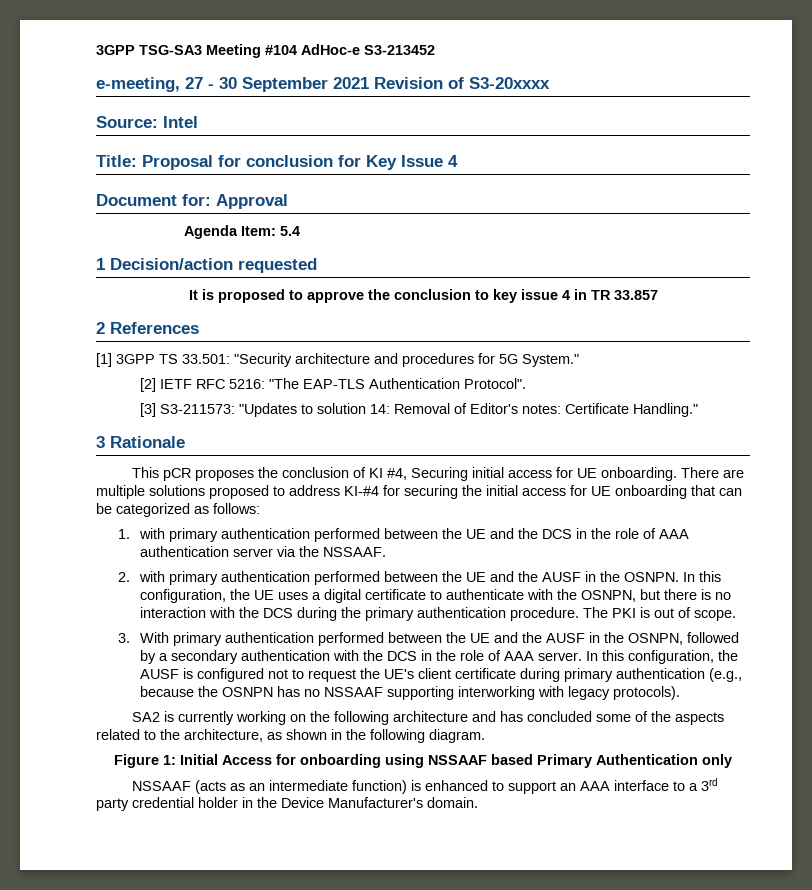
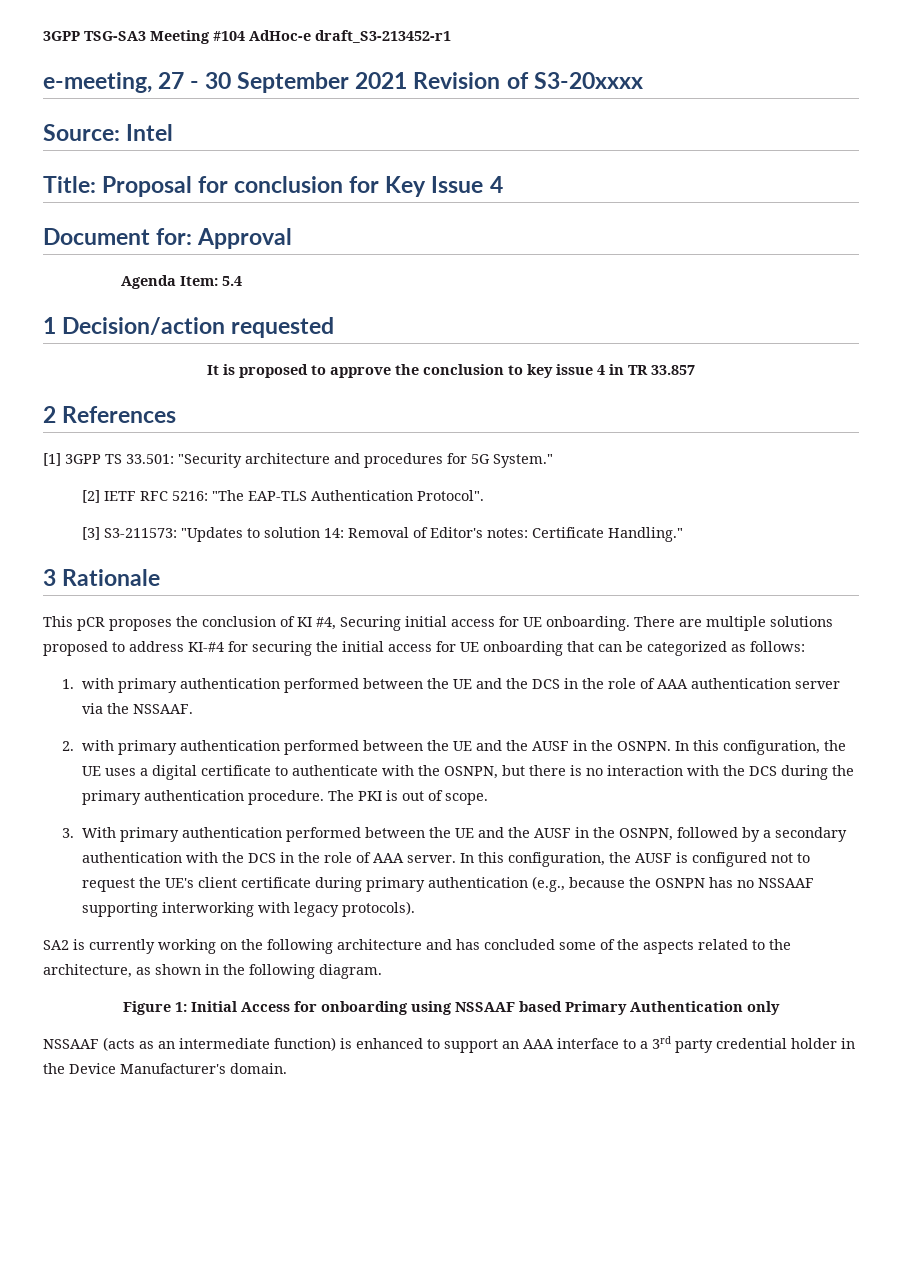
[364,45,435,55] S3-213452 -> [315,30,451,43] draft_S3-213452-r1

